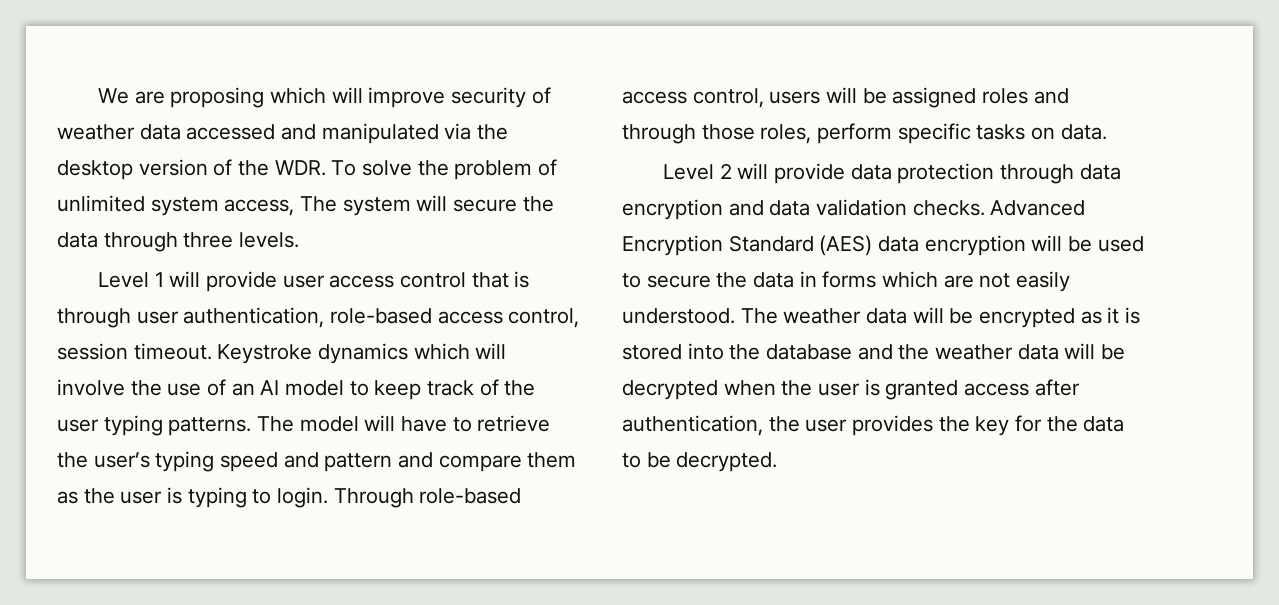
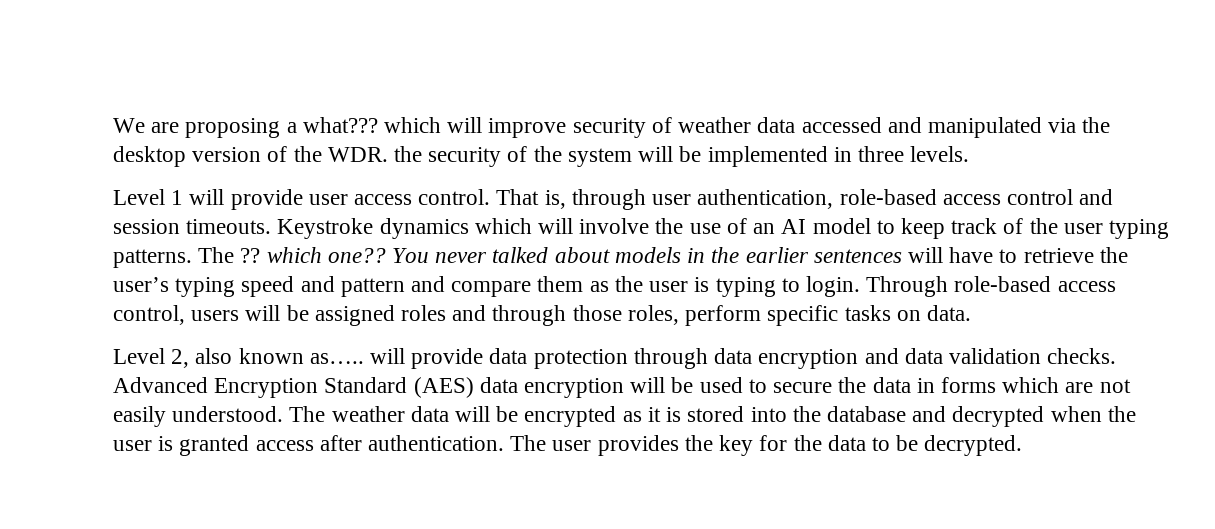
(265, 97) none -> [286,117,378,133] a what???
[331,159,558,180] [57,195,554,216] [57,232,178,252] To solve the problem of unlimited system access, The system will secure the data through -> [394,146,852,167] the security of the system will be implemented in
[399,271,530,288] control that is -> [418,189,566,209] control. That is,
[508,308,580,328] [57,343,212,360] control, session timeout. -> [1006,189,1114,205] [113,219,272,234] control and session timeouts.
[299,416,359,432] model -> [240,247,902,263] ?? which one?? You never talked about models in the earlier sentences
[719,163,732,179] 2 -> [171,348,364,368] 2, also known as…..
[898,343,1126,360] the weather data will be -> (947, 414) none
[622,415,800,436] authentication, the -> [368,435,547,451] authentication. The

